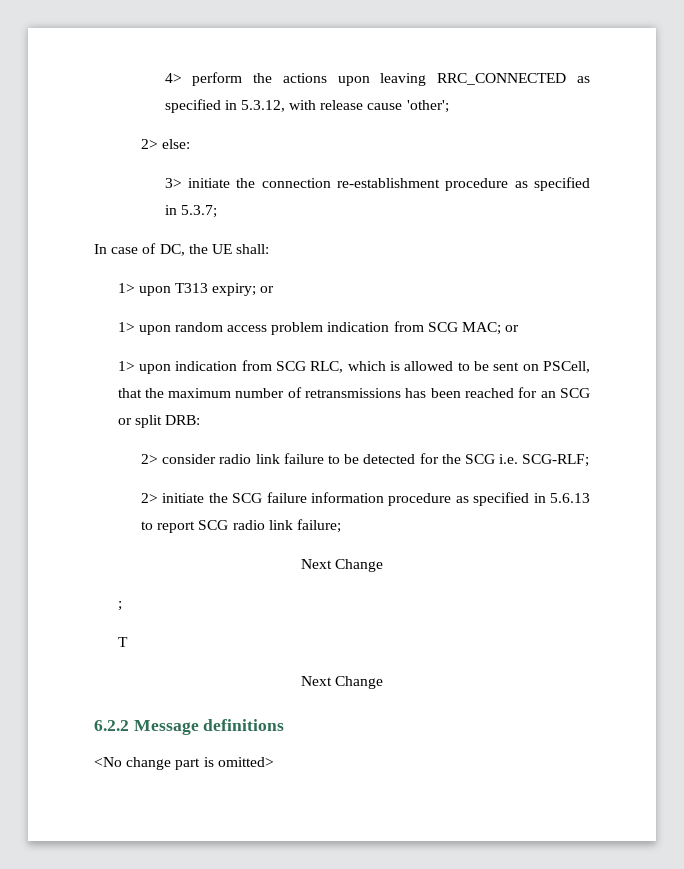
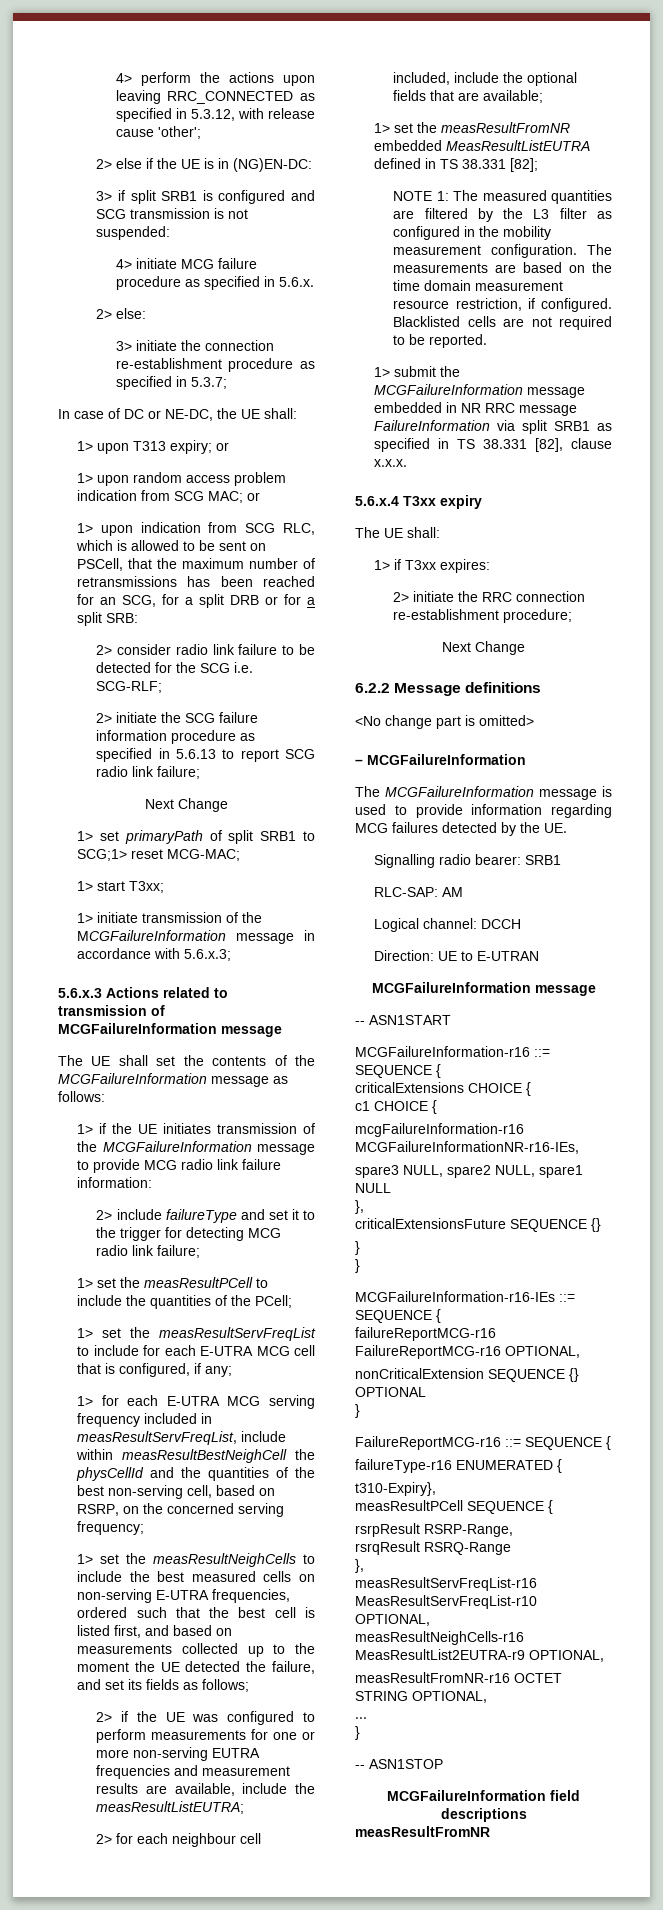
(449, 106) none -> [96,158,313,172] [96,190,316,204] [96,208,249,219] [96,226,171,240] [115,258,257,269] [115,276,314,290] // 2> else if the UE is in (NG)EN-DC: // 3> if split SRB1 is configured and SCG transmission is not suspended: // 4> initiate MCG failure procedure as specified in 5.6.x.
[159,244,185,256] DC, -> [124,409,213,421] DC or NE-DC,
[559,388,590,398] [117,415,200,428] SCG or split DRB: -> [122,594,315,608] [77,612,139,626] SCG, for a split DRB or for a split SRB:
[117,601,122,611] [117,637,128,647] ; // T -> [77,830,315,844] [77,849,241,861] [77,881,165,893] [77,912,263,923] [77,930,315,944] [77,948,232,961] [58,987,228,998] [58,1005,165,1016] [58,1023,282,1037] [58,1055,315,1066] [58,1073,288,1087] [58,1091,105,1102] [77,1123,315,1134] [77,1141,315,1155] [77,1159,282,1173] [77,1177,153,1188] [96,1209,316,1223] [96,1227,282,1241] [96,1245,201,1258] [77,1277,269,1288] [77,1295,293,1309] [77,1327,316,1341] [77,1345,315,1356] [77,1363,233,1377] [77,1395,315,1409] [77,1413,213,1427] [77,1431,287,1445] [76,1449,315,1463] [76,1467,315,1481] [77,1485,276,1499] [77,1503,285,1517] [77,1521,145,1535] [77,1553,315,1567] [77,1571,315,1582] [77,1589,291,1603] [77,1607,315,1618] [77,1625,233,1638] [77,1643,315,1657] [77,1661,315,1674] [77,1679,250,1692] [96,1711,315,1725] [96,1729,315,1743] [96,1747,261,1761] [96,1765,291,1779] [96,1783,315,1796] [96,1801,245,1814] [96,1833,262,1847] [393,72,578,86] [393,90,544,103] [374,122,571,133] [374,140,591,151] [374,158,539,172] [393,190,612,204] [393,208,612,222] [393,226,552,240] [393,244,612,258] [393,262,612,273] [393,280,564,291] [393,298,612,312] [393,316,612,330] [393,334,488,348] [374,366,461,377] [374,384,586,398] [374,402,578,416] [374,420,612,434] [374,438,612,452] [374,459,408,467] [355,495,482,509] [355,527,440,538] [374,559,491,573] [393,591,586,602] [393,609,573,623] 1> set primaryPath of split SRB1 to SCG;1> reset MCG-MAC; // 1> start T3xx; // 1> initiate transmission of the MCGFailureInformation message in accordance with 5.6.x.3; // 5.6.x.3 Actions related to transmission of MCGFailureInformation message // The UE shall set the contents of the MCGFailureInformation message as follows: // 1> if the UE initiates transmission of the MCGFailureInformation message to provide MCG radio link failure information: // 2> include failureType and set it to the trigger for detecting MCG radio link failure; // 1> set the measResultPCell to include the quantities of the PCell; // 1> set the measResultServFreqList to include for each E-UTRA MCG cell that is configured, if any; // 1> for each E-UTRA MCG serving frequency included in measResultServFreqList, include within measResultBestNeighCell the physCellId and the quantities of the best non-serving cell, based on RSRP, on the concerned serving frequency; // 1> set the measResultNeighCells to include the best measured cells on non-serving E-UTRA frequencies, ordered such that the best cell is listed first, and based on measurements collected up to the moment the UE detected the failure, and set its fields as follows; // 2> if the UE was configured to perform measurements for one or more non-serving EUTRA frequencies and measurement results are available, include the measResultListEUTRA; // 2> for each neighbour cell included, include the optional fields that are available; // 1> set the measResultFromNR embedded MeasResultListEUTRA defined in TS 38.331 [82]; // NOTE 1: The measured quantities are filtered by the L3 filter as configured in the mobility measurement configuration. The measurements are based on the time domain measurement resource restriction, if configured. Blacklisted cells are not required to be reported. // 1> submit the MCGFailureInformation message embedded in NR RRC message FailureInformation via split SRB1 as specified in TS 38.331 [82], clause x.x.x. // 5.6.x.4 T3xx expiry // The UE shall: // 1> if T3xx expires: // 2> initiate the RRC connection re-establishment procedure;
(274, 762) none -> [355,754,526,765] [355,786,612,800] [355,804,612,818] [355,822,567,836] [374,854,562,868] [374,887,464,897] [374,918,522,932] [374,950,540,961] [371,982,596,996] [355,1015,451,1025] [355,1046,550,1057] [355,1064,441,1078] [355,1082,531,1096] [355,1100,437,1114] [355,1123,524,1137] [355,1141,579,1154] [355,1165,583,1178] [355,1183,391,1193] [355,1200,364,1214] [355,1218,601,1232] [355,1241,360,1255] [355,1259,360,1273] [355,1291,575,1302] [355,1309,441,1323] [355,1327,496,1341] [355,1345,580,1359] [355,1368,579,1382] [355,1387,426,1397] [355,1404,360,1418] [355,1436,611,1450] [355,1459,562,1473] [355,1482,436,1496] [355,1500,553,1514] [355,1523,513,1537] [355,1541,511,1555] [355,1559,364,1573] [355,1577,537,1591] [355,1595,537,1609] [355,1614,430,1626] [355,1631,524,1645] [355,1649,604,1662] [355,1672,562,1683] [355,1691,487,1703] [355,1717,367,1719] [355,1726,360,1740] [355,1759,443,1769] [387,1790,580,1801] [440,1808,527,1822] [355,1826,490,1837] // – MCGFailureInformation // The MCGFailureInformation message is used to provide information regarding MCG failures detected by the UE. // Signalling radio bearer: SRB1 // RLC-SAP: AM // Logical channel: DCCH // Direction: UE to E-UTRAN // MCGFailureInformation message // -- ASN1START // MCGFailureInformation-r16 ::= SEQUENCE { // criticalExtensions CHOICE { // c1 CHOICE { // mcgFailureInformation-r16 MCGFailureInformationNR-r16-IEs, // spare3 NULL, spare2 NULL, spare1 NULL // }, // criticalExtensionsFuture SEQUENCE {} // } // } // MCGFailureInformation-r16-IEs ::= SEQUENCE { // failureReportMCG-r16 FailureReportMCG-r16 OPTIONAL, // nonCriticalExtension SEQUENCE {} OPTIONAL // } // FailureReportMCG-r16 ::= SEQUENCE { // failureType-r16 ENUMERATED { // t310-Expiry}, // measResultPCell SEQUENCE { // rsrpResult RSRP-Range, // rsrqResult RSRQ-Range // }, // measResultServFreqList-r16 MeasResultServFreqList-r10 OPTIONAL, // measResultNeighCells-r16 MeasResultList2EUTRA-r9 OPTIONAL, // measResultFromNR-r16 OCTET STRING OPTIONAL, // ... // } // -- ASN1STOP // MCGFailureInformation field descriptions // measResultFromNR

